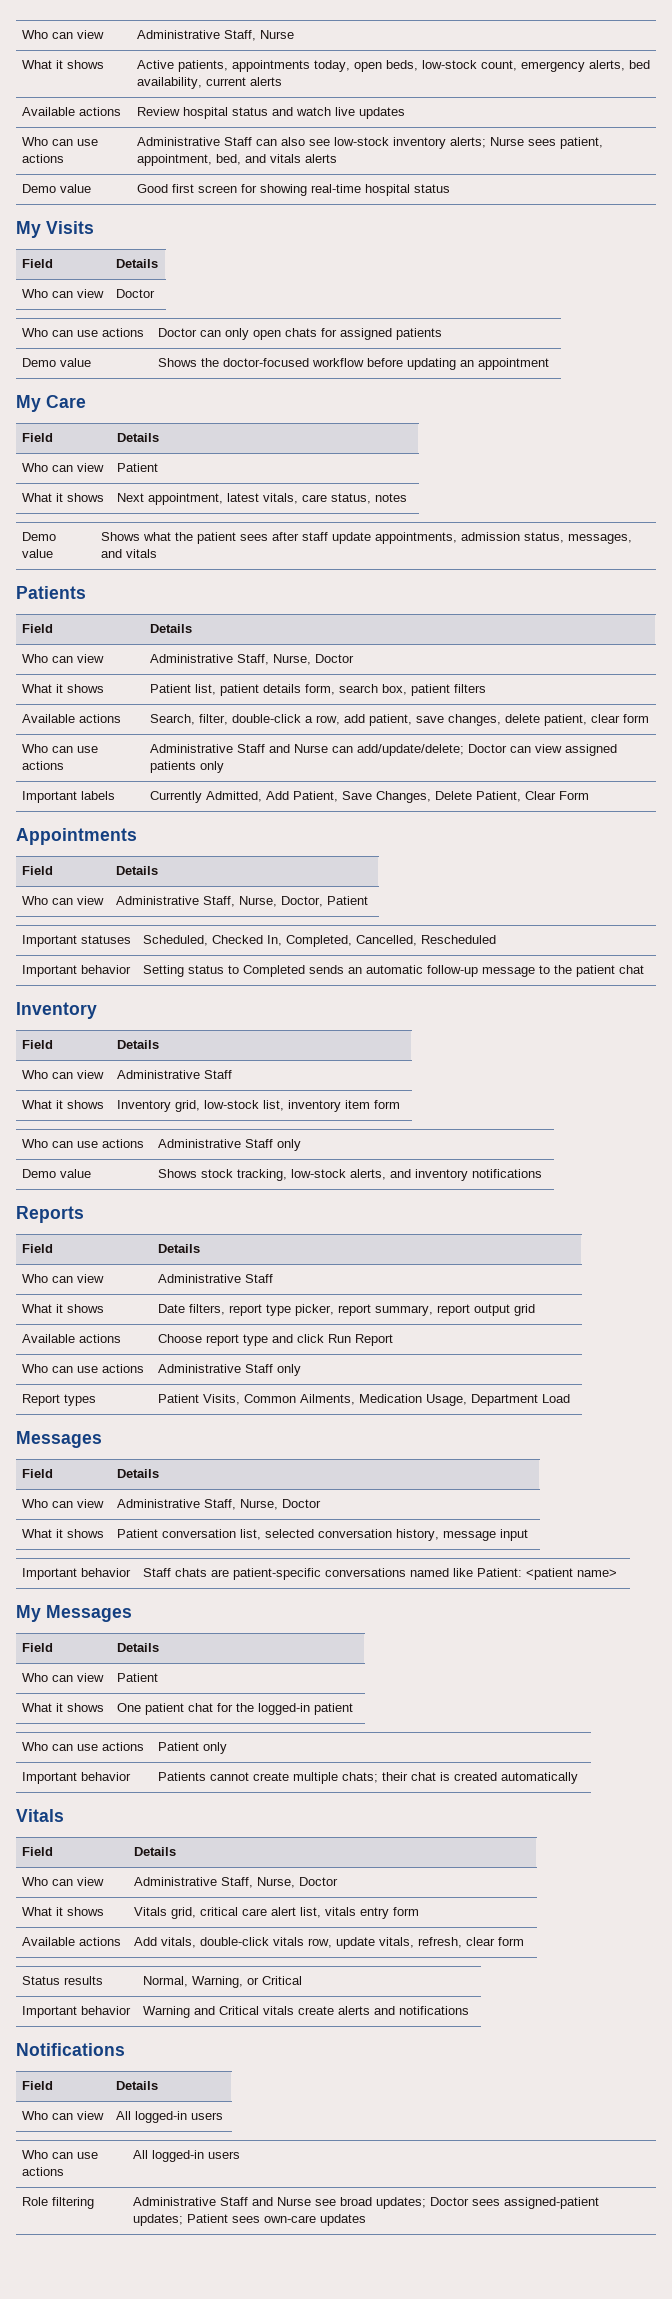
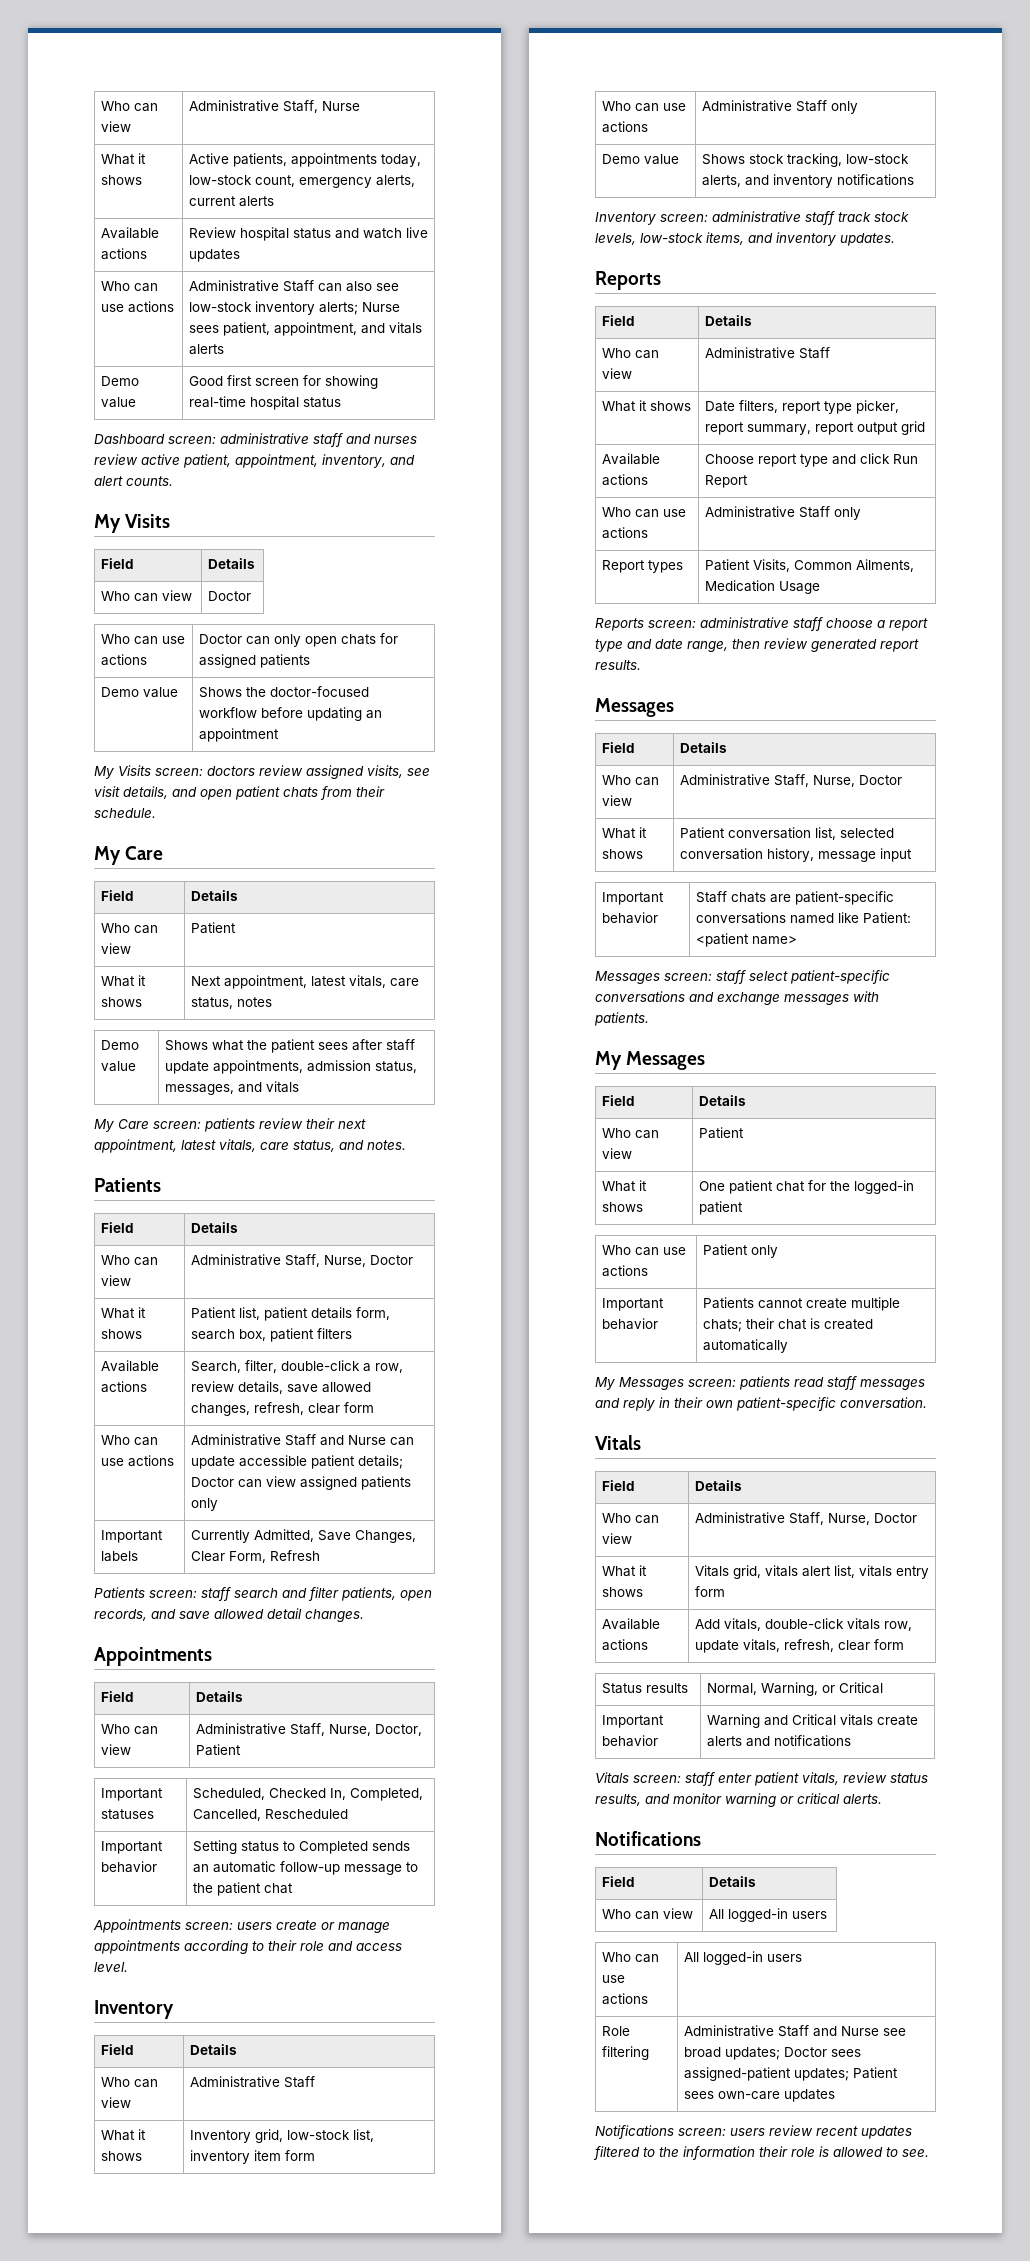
[353,60,418,72] open beds, -> (421, 160) none
[628,60,650,69] [136,77,202,89] bed availability, -> (415, 181) none
[215,154,241,165] bed, -> (357, 329) none
(450, 188) none -> [94,433,417,447] [94,454,415,468] [94,476,173,486] // Dashboard screen: administrative staff and nurses review active patient, appointment, inventory, and alert counts.
(549, 364) none -> [94,765,430,779] [94,786,385,800] [94,808,156,818] // My Visits screen: doctors review assigned visits, see visit details, and open patient chats from their schedule.
(157, 553) none -> [94,1118,366,1132] [94,1139,406,1153] // My Care screen: patients review their next appointment, latest vitals, care status, and notes.
[343,714,587,726] add patient, save changes, delete patient, -> [190,1381,371,1394] [190,1402,304,1416] review details, save allowed changes, refresh,
[356,744,464,756] add/update/delete; -> [190,1455,403,1469] update accessible patient details;
[265,791,589,803] Add Patient, Save Changes, Delete Patient, Clear Form -> [317,1530,416,1543] [190,1550,320,1563] [94,1587,432,1601] [94,1608,364,1622] Save Changes, Clear Form, Refresh // Patients screen: staff search and filter patients, open records, and save allowed detail changes.
(644, 969) none -> [93,1919,390,1933] [94,1940,402,1954] [94,1962,128,1972] // Appointments screen: users create or manage appointments according to their role and access level.
(542, 1173) none -> [595,211,909,225] [595,232,895,246] // Inventory screen: administrative staff track stock levels, low-stock items, and inventory updates.
[425,1394,570,1406] Usage, Department Load -> [778,581,820,594] [595,617,928,631] [595,638,919,652] [595,660,641,670] Usage // Reports screen: administrative staff choose a report type and date range, then review generated report results.
(617, 1573) none -> [595,970,890,984] [595,991,879,1005] [594,1012,649,1026] // Messages screen: staff select patient-specific conversations and exchange messages with patients.
(578, 1778) none -> [595,1376,925,1390] [595,1397,927,1411] // My Messages screen: patients read staff messages and reply in their own patient-specific conversation.
[199,1907,267,1916] critical care -> [764,1565,798,1577] vitals
(469, 2010) none -> [595,1772,928,1786] [595,1793,882,1807] // Vitals screen: staff enter patient vitals, review status results, and monitor warning or critical alerts.
(366, 2220) none -> [595,2125,912,2139] [593,2146,929,2160] // Notifications screen: users review recent updates filtered to the information their role is allowed to see.

